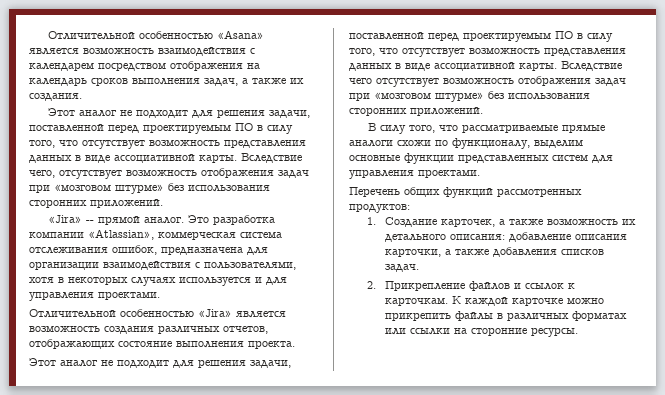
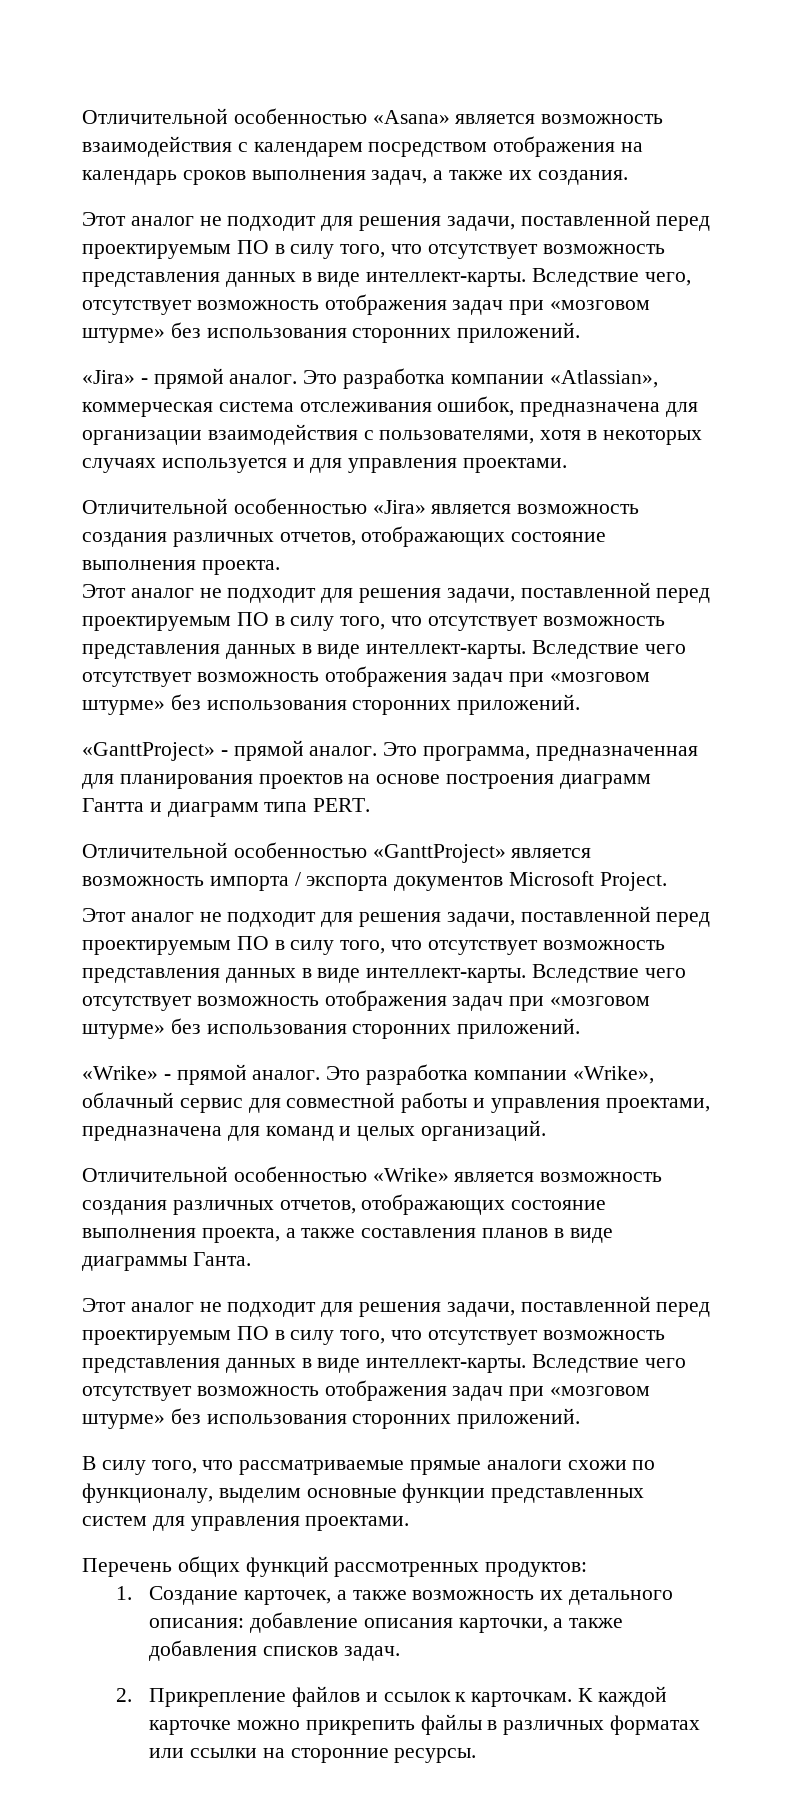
[114,154,237,163] ассоциативной карты. -> [366,272,527,287] интеллект-карты.
[86,220,95,223] -- -> [140,378,148,384] -
[434,62,557,71] ассоциативной карты. -> [366,640,686,659] [82,666,651,687] [82,694,581,715] [82,740,698,761] [82,774,651,789] [82,798,371,817] [82,842,592,863] [82,871,667,891] [82,906,711,927] [82,936,665,955] [82,964,686,983] [82,990,651,1011] [82,1018,581,1039] [82,1064,654,1085] [82,1092,710,1113] [82,1120,547,1141] [82,1166,663,1182] [82,1194,607,1215] [82,1228,613,1243] [82,1252,251,1271] [82,1296,711,1317] [82,1326,665,1345] [82,1358,527,1373] интеллект-карты. Вследствие чего отсутствует возможность отображения задач при «мозговом штурме» без использования сторонних приложений. // «GanttProject» - прямой аналог. Это программа, предназначенная для планирования проектов на основе построения диаграмм Гантта и диаграмм типа PERT. // Отличительной особенностью «GanttProject» является возможность импорта / экспорта документов Microsoft Project. // Этот аналог не подходит для решения задачи, поставленной перед проектируемым ПО в силу того, что отсутствует возможность представления данных в виде интеллект-карты. Вследствие чего отсутствует возможность отображения задач при «мозговом штурме» без использования сторонних приложений. // «Wrike» - прямой аналог. Это разработка компании «Wrike», облачный сервис для совместной работы и управления проектами, предназначена для команд и целых организаций. // Отличительной особенностью «Wrike» является возможность создания различных отчетов, отображающих состояние выполнения проекта, а также составления планов в виде диаграммы Ганта. // Этот аналог не подходит для решения задачи, поставленной перед проектируемым ПО в силу того, что отсутствует возможность представления данных в виде интеллект-карты.

